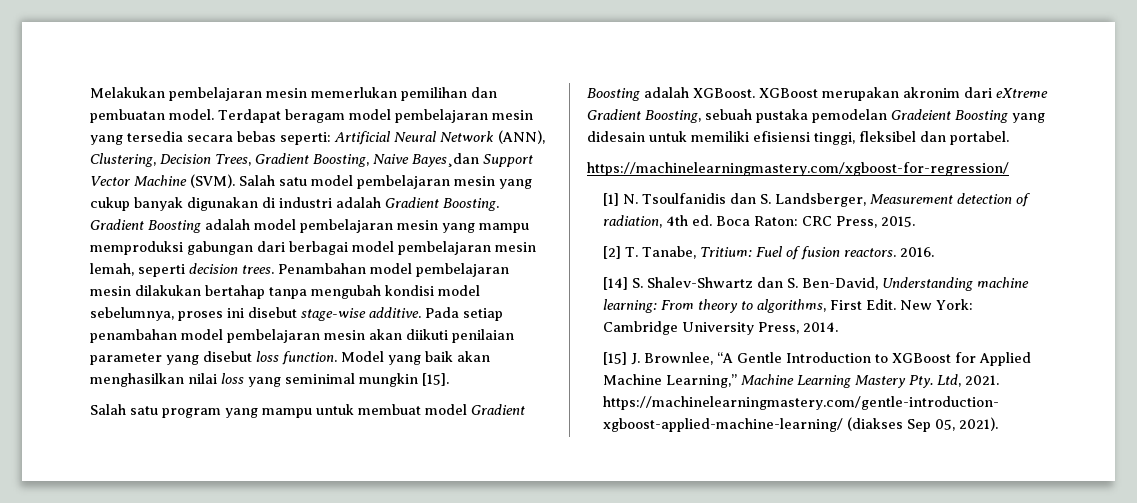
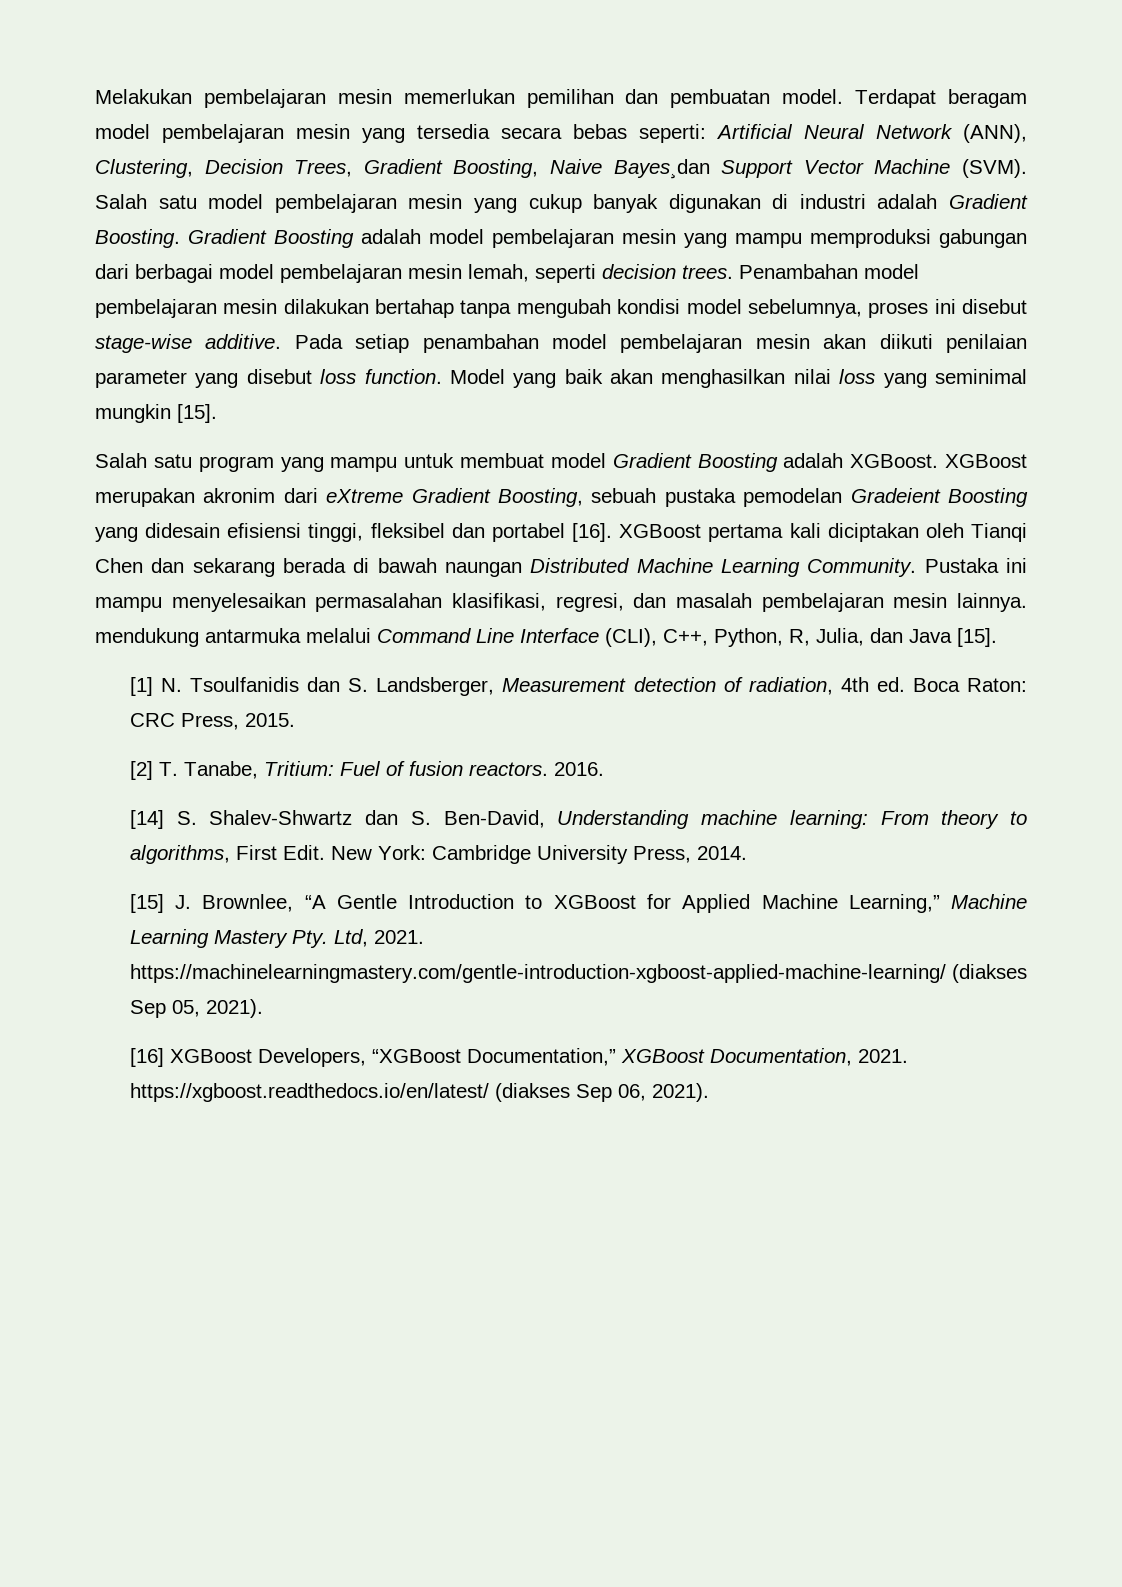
[649,131,749,142] untuk memiliki -> (221, 530) none
[950,131,1009,145] [587,162,1009,176] portabel. // https://machinelearningmastery.com/xgboost-for-regression/ -> [491,523,1027,542] [95,558,1027,577] [95,593,1027,612] [95,628,997,647] portabel [16]. XGBoost pertama kali diciptakan oleh Tianqi Chen dan sekarang berada di bawah naungan Distributed Machine Learning Community. Pustaka ini mampu menyelesaikan permasalahan klasifikasi, regresi, dan masalah pembelajaran mesin lainnya. mendukung antarmuka melalui Command Line Interface (CLI), C++, Python, R, Julia, dan Java [15].
(999, 424) none -> [129,1048,908,1067] [129,1083,709,1102] // [16] XGBoost Developers, “XGBoost Documentation,” XGBoost Documentation, 2021. https://xgboost.readthedocs.io/en/latest/ (diakses Sep 06, 2021).

